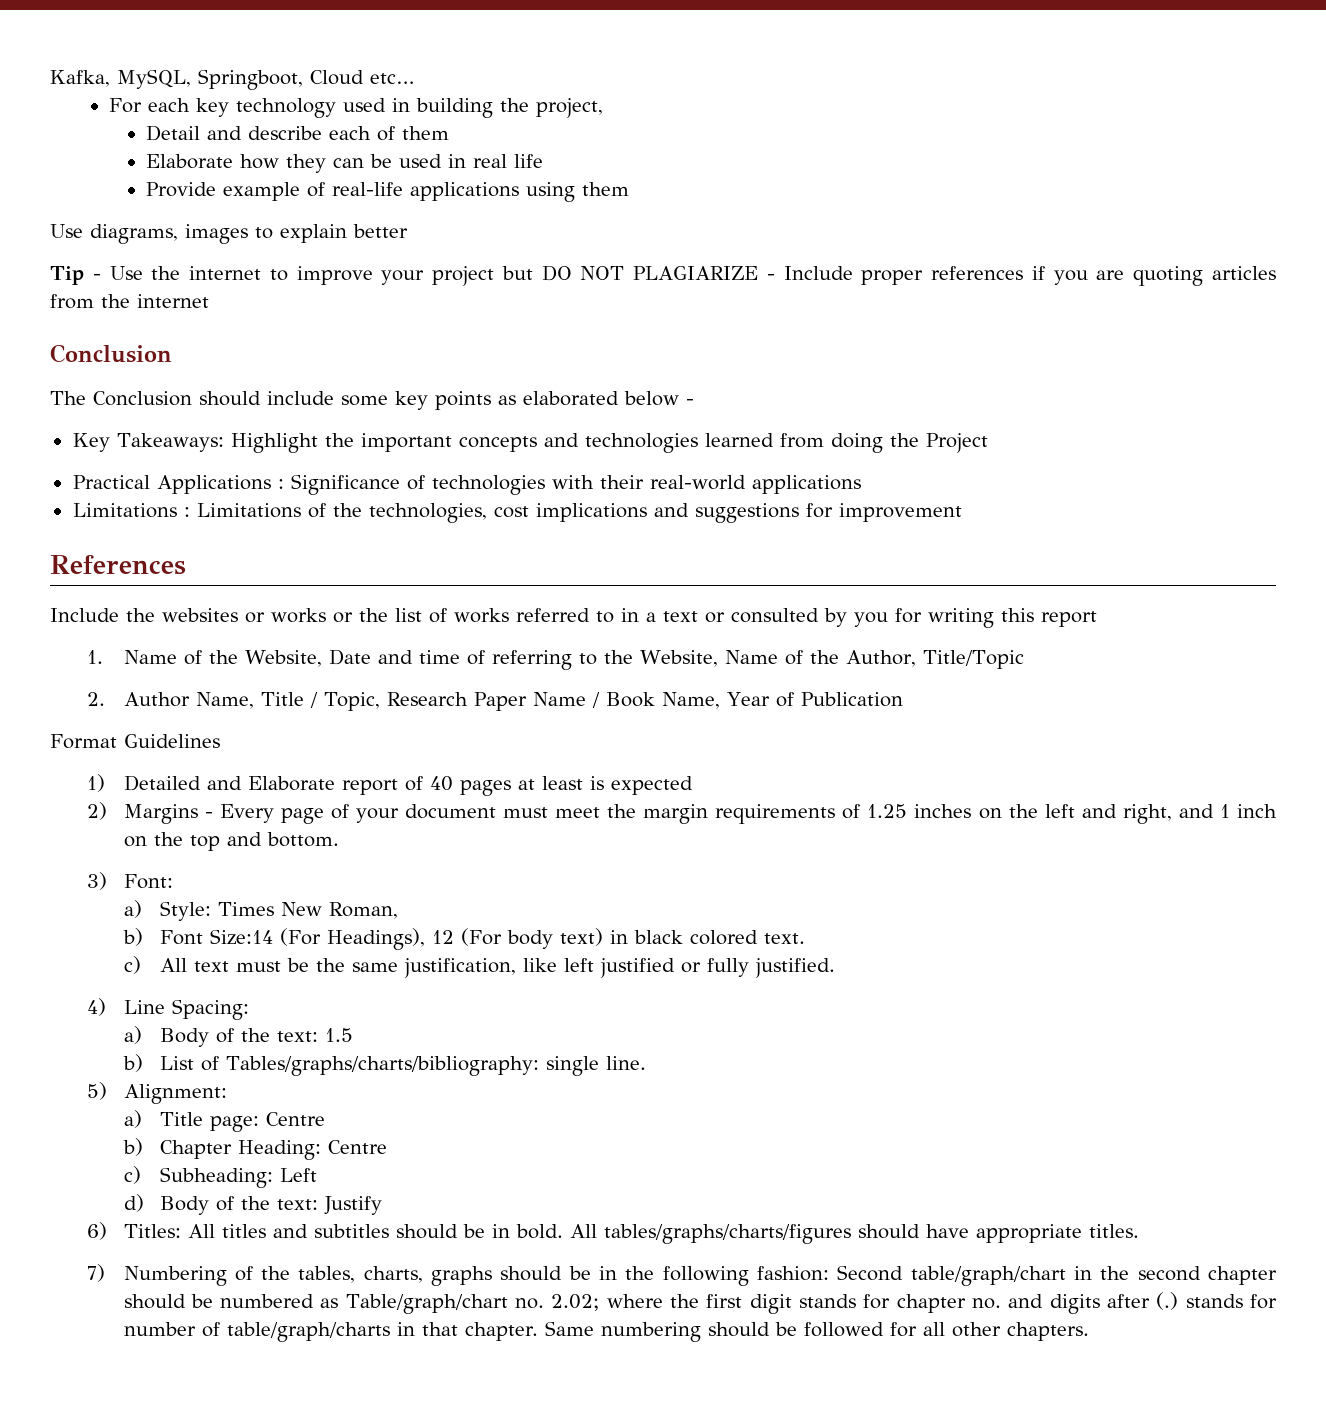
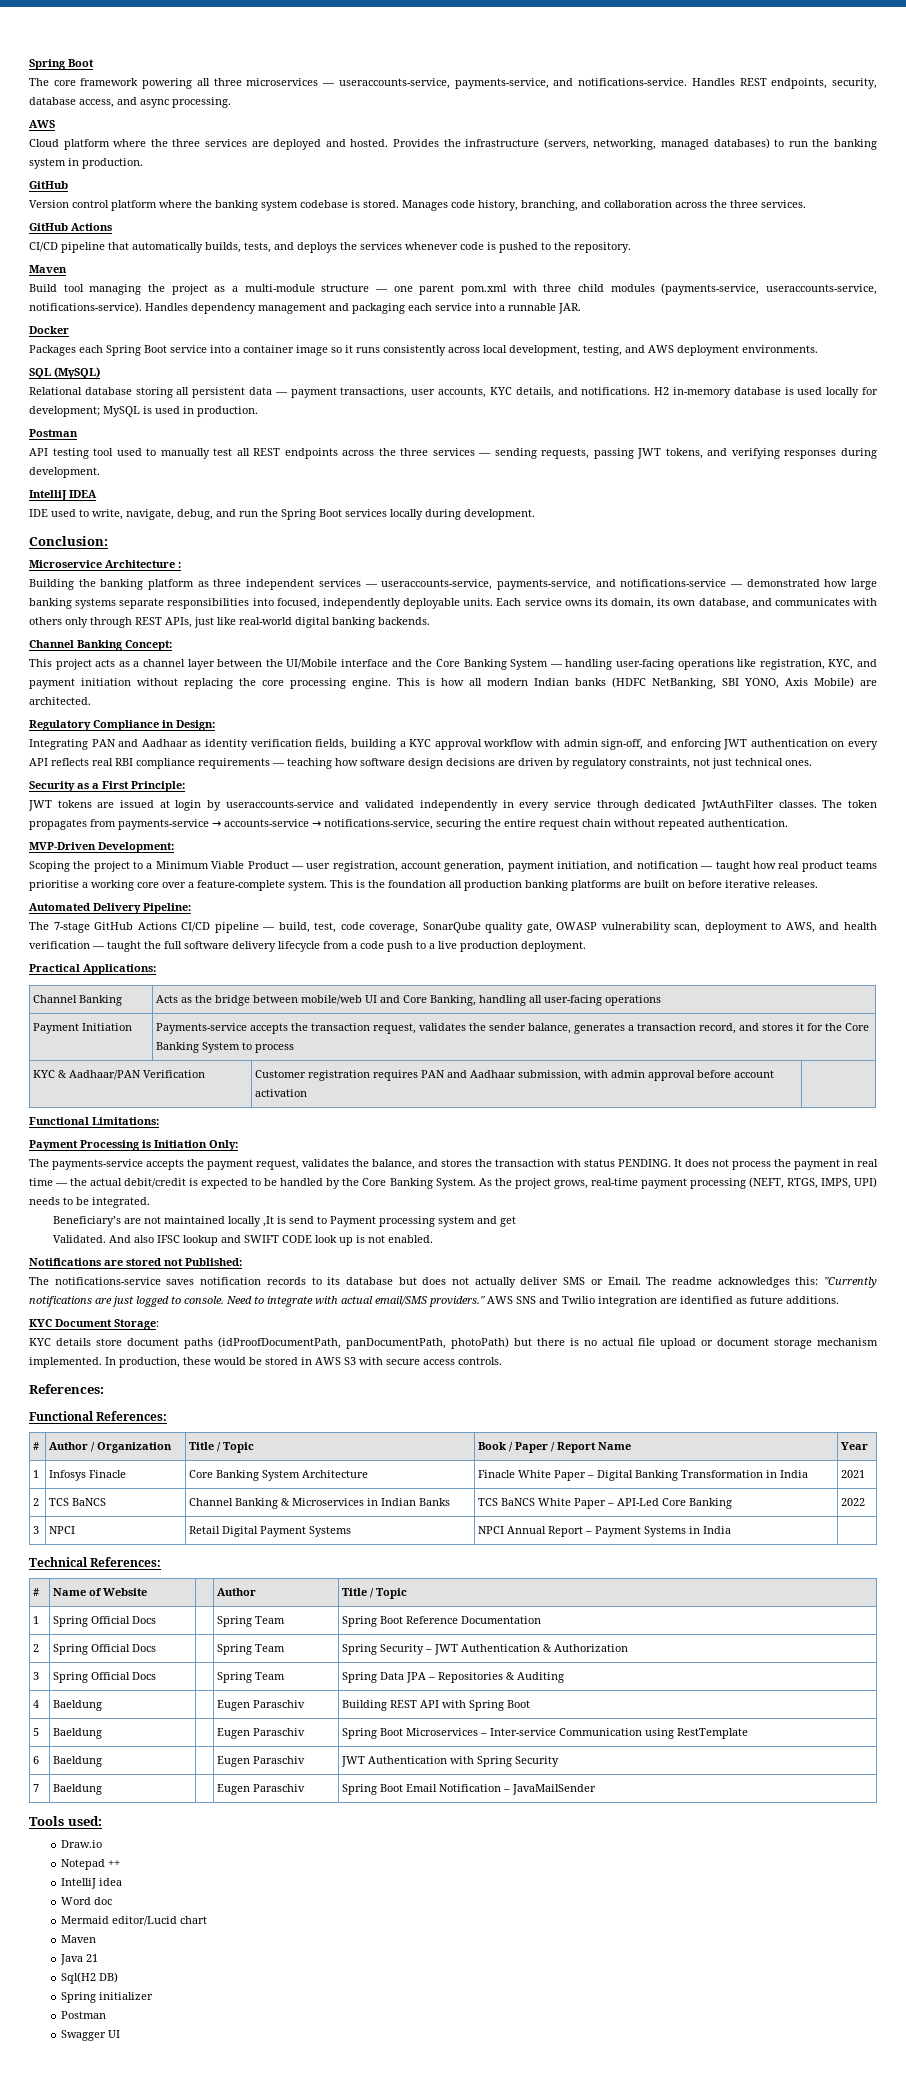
[50,69,414,90] [109,98,604,118] [146,125,450,141] [146,154,544,173] [146,182,630,202] [50,224,408,244] [50,265,1277,286] [50,294,209,309] [50,344,172,363] [50,391,694,410] [72,433,988,453] [72,474,861,495] [72,503,962,523] [50,555,186,575] [50,608,1097,628] [86,649,1025,670] [86,692,904,711] [50,734,220,749] [86,774,693,796] [86,802,1277,824] [123,832,339,851] [86,872,173,890] [123,900,399,921] [122,928,806,950] [123,956,836,978] [86,998,249,1020] [123,1026,354,1047] [122,1054,647,1076] [86,1082,227,1104] [123,1110,326,1132] [122,1138,388,1160] [123,1166,318,1188] [123,1194,383,1215] [86,1222,1139,1244] [86,1264,1278,1286] [123,1292,1278,1314] [123,1321,1090,1342] Kafka, MySQL, Springboot, Cloud etc… // For each key technology used in building the project, // Detail and describe each of them // Elaborate how they can be used in real life // Provide example of real-life applications using them // Use diagrams, images to explain better // Tip - Use the internet to improve your project but DO NOT PLAGIARIZE - Include proper references if you are quoting articles from the internet // Conclusion // The Conclusion should include some key points as elaborated below - // Key Takeaways: Highlight the important concepts and technologies learned from doing the Project // Practical Applications : Significance of technologies with their real-world applications // Limitations : Limitations of the technologies, cost implications and suggestions for improvement // References // Include the websites or works or the list of works referred to in a text or consulted by you for writing this report // 1. Name of the Website, Date and time of referring to the Website, Name of the Author, Title/Topic // 2. Author Name, Title / Topic, Research Paper Name / Book Name, Year of Publication // Format Guidelines // 1) Detailed and Elaborate report of 40 pages at least is expected // 2) Margins - Every page of your document must meet the margin requirements of 1.25 inches on the left and right, and 1 inch on the top and bottom. // 3) Font: // a) Style: Times New Roman, // b) Font Size:14 (For Headings), 12 (For body text) in black colored text. // c) All text must be the same justification, like left justified or fully justified. // 4) Line Spacing: // a) Body of the text: 1.5 // b) List of Tables/graphs/charts/bibliography: single line. // 5) Alignment: // a) Title page: Centre // b) Chapter Heading: Centre // c) Subheading: Left // d) Body of the text: Justify // 6) Titles: All titles and subtitles should be in bold. All tables/graphs/charts/figures should have appropriate titles. // 7) Numbering of the tables, charts, graphs should be in the following fashion: Second table/graph/chart in the second chapter should be numbered as Table/graph/chart no. 2.02; where the first digit stands for chapter no. and digits after (.) stands for number of table/graph/charts in that chapter. Same numbering should be followed for all other chapters. -> [29,59,94,70] [29,78,878,89] [29,97,231,108] [29,120,55,128] [29,138,878,150] [29,158,143,169] [29,181,68,189] [29,200,806,211] [29,223,112,231] [29,242,631,253] [29,265,67,273] [29,283,877,295] [29,302,581,314] [29,326,69,334] [29,345,818,356] [29,367,100,379] [29,387,879,398] [29,406,258,417] [29,429,78,437] [29,448,877,459] [29,467,100,478] [29,490,97,501] [29,509,535,520] [29,536,108,546] [29,560,181,568] [29,579,877,590] [29,598,877,609] [29,617,430,628] [29,640,172,651] [29,659,877,670] [29,677,877,689] [29,697,91,705] [29,720,215,731] [29,739,878,750] [29,758,812,769] [29,781,185,792] [28,800,878,811] [29,819,788,830] [29,842,174,853] [29,861,878,872] [29,880,818,891] [29,903,191,914] [29,922,877,933] [29,941,586,952] [29,964,156,975] [33,995,123,1006] [156,995,662,1006] [33,1023,133,1034] [156,1023,870,1034] [156,1042,295,1053] [33,1070,206,1080] [255,1070,775,1081] [255,1089,308,1097] [29,1117,159,1125] [29,1140,238,1151] [29,1159,878,1170] [29,1177,877,1189] [29,1197,150,1208] [52,1216,516,1227] [52,1235,433,1246] [29,1258,242,1266] [29,1277,878,1288] [29,1296,839,1307] [29,1319,159,1330] [29,1337,878,1349] [29,1357,502,1368] [29,1384,104,1394] [29,1411,168,1421] [33,1442,40,1450] [49,1442,173,1453] [189,1442,255,1453] [478,1442,632,1453] [841,1442,869,1450] [33,1470,40,1478] [49,1470,127,1481] [189,1470,369,1481] [478,1470,809,1481] [841,1470,866,1478] [33,1498,40,1506] [49,1498,107,1506] [189,1498,451,1509] [478,1498,733,1509] [841,1498,866,1506] [33,1526,40,1534] [49,1526,76,1534] [189,1526,352,1537] [478,1526,732,1537] [29,1557,162,1567] [33,1588,40,1596] [53,1588,148,1596] [217,1588,257,1596] [342,1588,408,1599] [33,1616,40,1624] [53,1616,157,1627] [217,1616,286,1627] [342,1616,542,1627] [33,1644,40,1652] [53,1644,157,1655] [217,1644,286,1655] [342,1644,629,1655] [33,1672,40,1680] [53,1672,157,1683] [217,1672,286,1683] [342,1672,565,1683] [33,1700,40,1708] [53,1700,103,1711] [217,1700,306,1711] [342,1700,531,1711] [33,1728,40,1736] [53,1728,103,1739] [217,1728,306,1739] [342,1728,749,1739] [33,1756,40,1764] [53,1756,103,1767] [217,1756,306,1767] [341,1756,560,1767] [33,1784,40,1792] [53,1784,103,1795] [217,1784,306,1795] [342,1784,597,1795] [29,1816,102,1826] [60,1840,102,1848] [60,1859,120,1870] [60,1878,122,1889] [60,1897,112,1905] [60,1916,207,1926] [60,1935,96,1943] [59,1954,98,1965] [60,1972,118,1984] [60,1992,153,2003] [60,2011,106,2019] [60,2030,120,2041] Spring Boot // The core framework powering all three microservices — useraccounts-service, payments-service, and notifications-service. Handles REST endpoints, security, database access, and async processing. // AWS // Cloud platform where the three services are deployed and hosted. Provides the infrastructure (servers, networking, managed databases) to run the banking system in production. // GitHub // Version control platform where the banking system codebase is stored. Manages code history, branching, and collaboration across the three services. // GitHub Actions // CI/CD pipeline that automatically builds, tests, and deploys the services whenever code is pushed to the repository. // Maven // Build tool managing the project as a multi-module structure — one parent pom.xml with three child modules (payments-service, useraccounts-service, notifications-service). Handles dependency management and packaging each service into a runnable JAR. // Docker // Packages each Spring Boot service into a container image so it runs consistently across local development, testing, and AWS deployment environments. // SQL (MySQL) // Relational database storing all persistent data — payment transactions, user accounts, KYC details, and notifications. H2 in-memory database is used locally for development; MySQL is used in production. // Postman // API testing tool used to manually test all REST endpoints across the three services — sending requests, passing JWT tokens, and verifying responses during development. // IntelliJ IDEA // IDE used to write, navigate, debug, and run the Spring Boot services locally during development. // Conclusion: // Microservice Architecture : // Building the banking platform as three independent services — useraccounts-service, payments-service, and notifications-service — demonstrated how large banking systems separate responsibilities into focused, independently deployable units. Each service owns its domain, its own database, and communicates with others only through REST APIs, just like real-world digital banking backends. // Channel Banking Concept: // This project acts as a channel layer between the UI/Mobile interface and the Core Banking System — handling user-facing operations like registration, KYC, and payment initiation without replacing the core processing engine. This is how all modern Indian banks (HDFC NetBanking, SBI YONO, Axis Mobile) are architected. // Regulatory Compliance in Design: // Integrating PAN and Aadhaar as identity verification fields, building a KYC approval workflow with admin sign-off, and enforcing JWT authentication on every API reflects real RBI compliance requirements — teaching how software design decisions are driven by regulatory constraints, not just technical ones. // Security as a First Principle: // JWT tokens are issued at login by useraccounts-service and validated independently in every service through dedicated JwtAuthFilter classes. The token propagates from payments-service → accounts-service → notifications-service, securing the entire request chain without repeated authentication. // MVP-Driven Development: // Scoping the project to a Minimum Viable Product — user registration, account generation, payment initiation, and notification — taught how real product teams prioritise a working core over a feature-complete system. This is the foundation all production banking platforms are built on before iterative releases. // Automated Delivery Pipeline: // The 7-stage GitHub Actions CI/CD pipeline — build, test, code coverage, SonarQube quality gate, OWASP vulnerability scan, deployment to AWS, and health verification — taught the full software delivery lifecycle from a code push to a live production deployment. // Practical Applications: // Channel Banking | Acts as the bridge between mobile/web UI and Core Banking, handling all user-facing operations // Payment Initiation | Payments-service accepts the transaction request, validates the sender balance, generates a transaction record, and stores it for the Core Banking System to process // KYC & Aadhaar/PAN Verification | Customer registration requires PAN and Aadhaar submission, with admin approval before account activation | // Functional Limitations: // Payment Processing is Initiation Only: // The payments-service accepts the payment request, validates the balance, and stores the transaction with status PENDING. It does not process the payment in real time — the actual debit/credit is expected to be handled by the Core Banking System. As the project grows, real-time payment processing (NEFT, RTGS, IMPS, UPI) needs to be integrated. // Beneficiary’s are not maintained locally ,It is send to Payment processing system and get // Validated. And also IFSC lookup and SWIFT CODE look up is not enabled. // Notifications are stored not Published: // The notifications-service saves notification records to its database but does not actually deliver SMS or Email. The readme acknowledges this: "Currently notifications are just logged to console. Need to integrate with actual email/SMS providers." AWS SNS and Twilio integration are identified as future additions. // KYC Document Storage: // KYC details store document paths (idProofDocumentPath, panDocumentPath, photoPath) but there is no actual file upload or document storage mechanism implemented. In production, these would be stored in AWS S3 with secure access controls. // References: // Functional References: // # | Author / Organization | Title / Topic | Book / Paper / Report Name | Year // 1 | Infosys Finacle | Core Banking System Architecture | Finacle White Paper – Digital Banking Transformation in India | 2021 // 2 | TCS BaNCS | Channel Banking & Microservices in Indian Banks | TCS BaNCS White Paper – API-Led Core Banking | 2022 // 3 | NPCI | Retail Digital Payment Systems | NPCI Annual Report – Payment Systems in India | // Technical References: // # | Name of Website | | Author | Title / Topic // 1 | Spring Official Docs | | Spring Team | Spring Boot Reference Documentation // 2 | Spring Official Docs | | Spring Team | Spring Security – JWT Authentication & Authorization // 3 | Spring Official Docs | | Spring Team | Spring Data JPA – Repositories & Auditing // 4 | Baeldung | | Eugen Paraschiv | Building REST API with Spring Boot // 5 | Baeldung | | Eugen Paraschiv | Spring Boot Microservices – Inter-service Communication using RestTemplate // 6 | Baeldung | | Eugen Paraschiv | JWT Authentication with Spring Security // 7 | Baeldung | | Eugen Paraschiv | Spring Boot Email Notification – JavaMailSender // Tools used: // Draw.io // Notepad ++ // IntelliJ idea // Word doc // Mermaid editor/Lucid chart // Maven // Java 21 // Sql(H2 DB) // Spring initializer // Postman // Swagger UI

